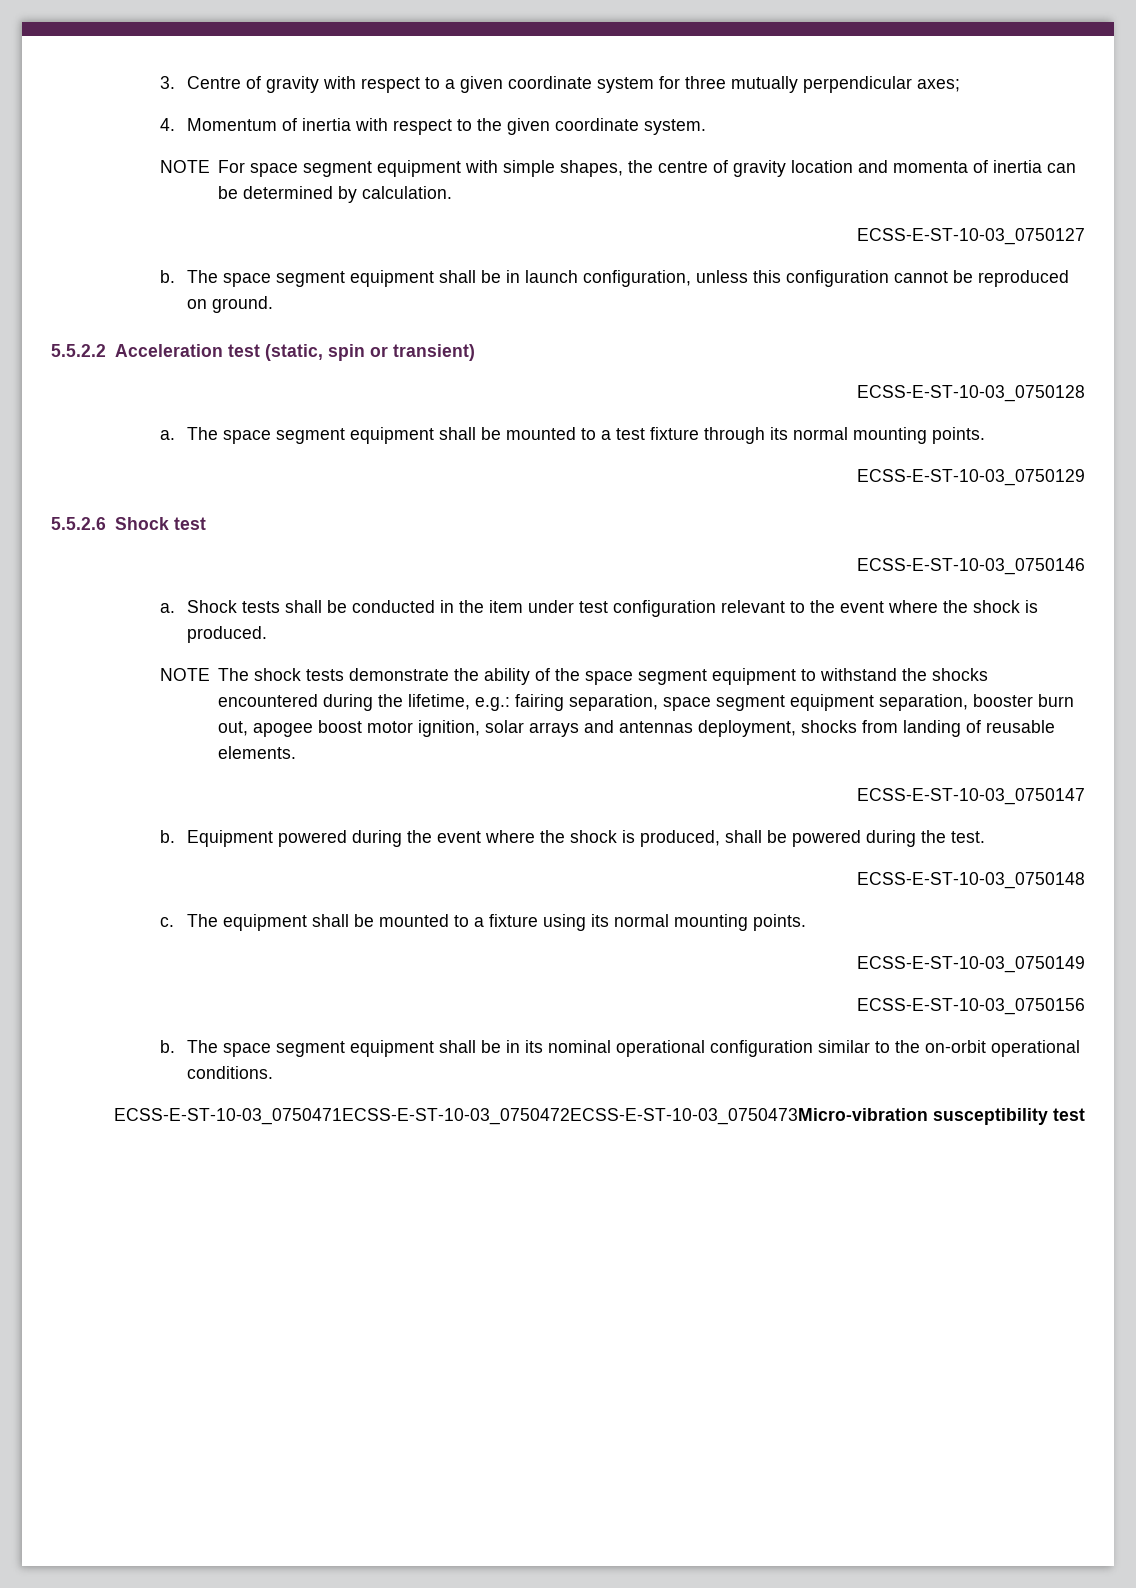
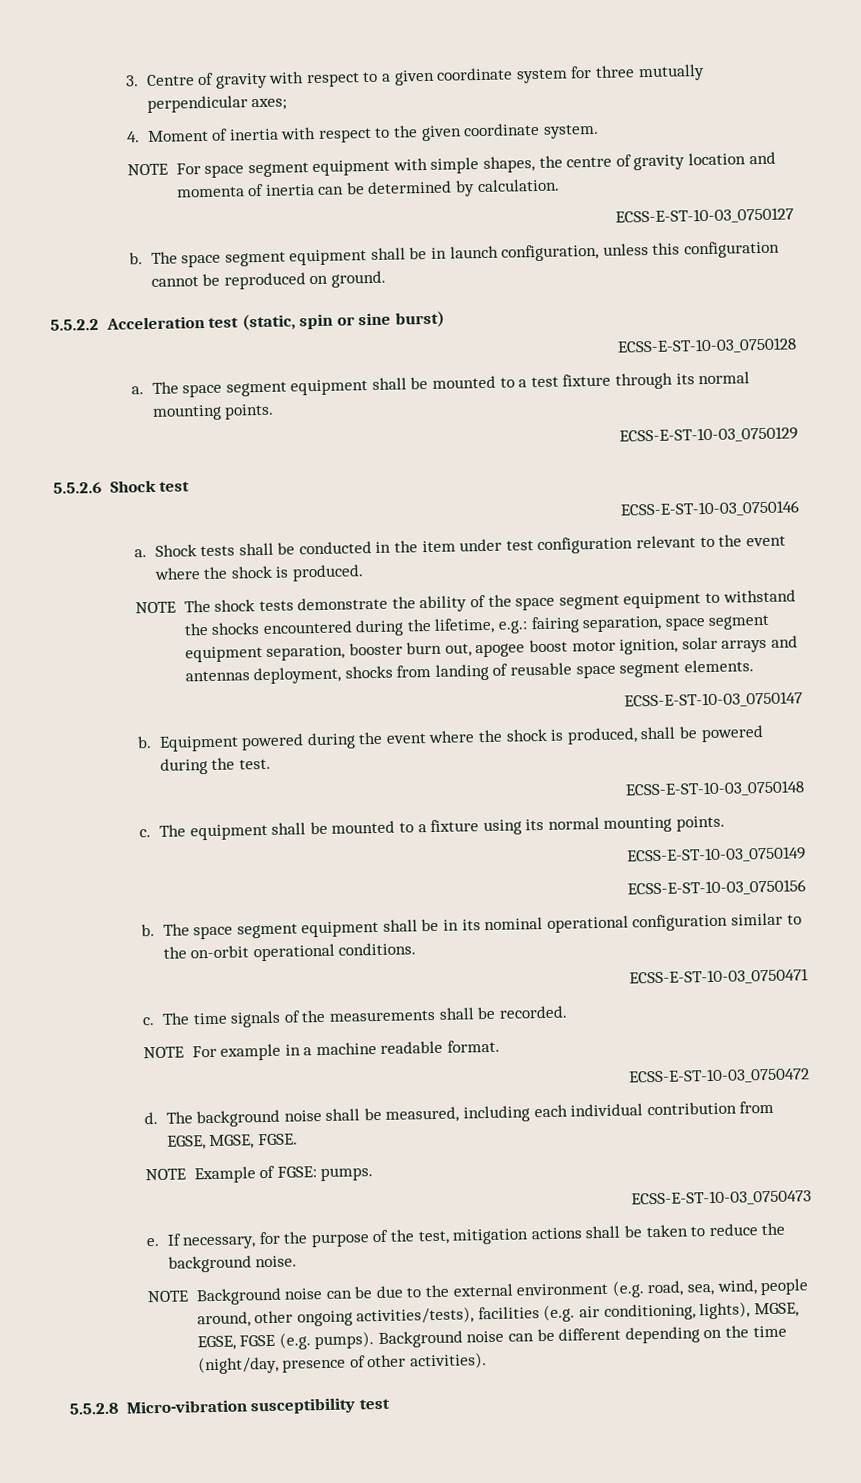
[186,118,277,131] Momentum -> [146,129,209,142] Moment
[392,344,475,361] transient) -> [358,310,446,328] sine burst)
(1056, 726) none -> [575,662,681,679] space segment
[114,1108,928,1125] ECSS-E-ST-10-03_0750471ECSS-E-ST-10-03_0750472ECSS-E-ST-10-03_0750473Micro-vibration -> [629,968,809,986] [141,1005,567,1028] [142,1039,501,1061] [628,1067,810,1085] [143,1100,775,1128] [166,1133,298,1150] [144,1165,374,1184] [631,1189,812,1207] [145,1222,786,1250] [167,1255,298,1273] [146,1278,809,1306] [196,1301,799,1328] [196,1325,787,1351] [197,1352,487,1375] [69,1399,248,1415] ECSS-E-ST-10-03_0750471 // c. The time signals of the measurements shall be recorded. // NOTE For example in a machine readable format. // ECSS-E-ST-10-03_0750472 // d. The background noise shall be measured, including each individual contribution from EGSE, MGSE, FGSE. // NOTE Example of FGSE: pumps. // ECSS-E-ST-10-03_0750473 // e. If necessary, for the purpose of the test, mitigation actions shall be taken to reduce the background noise. // NOTE Background noise can be due to the external environment (e.g. road, sea, wind, people around, other ongoing activities/tests), facilities (e.g. air conditioning, lights), MGSE, EGSE, FGSE (e.g. pumps). Background noise can be different depending on the time (night/day, presence of other activities). // 5.5.2.8 Micro-vibration

